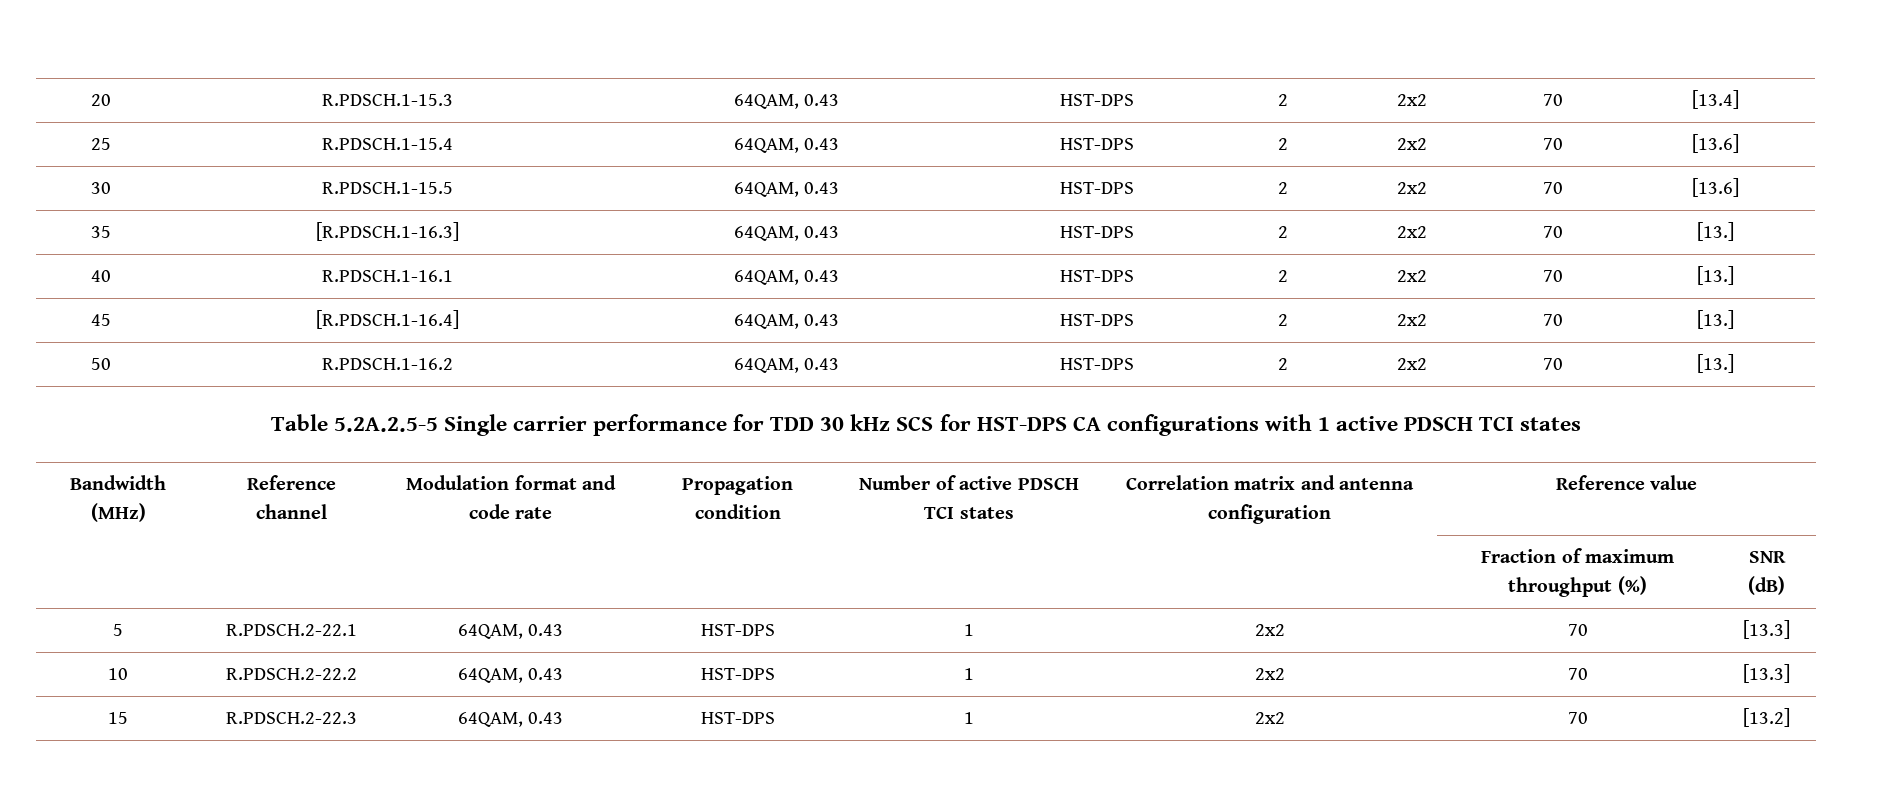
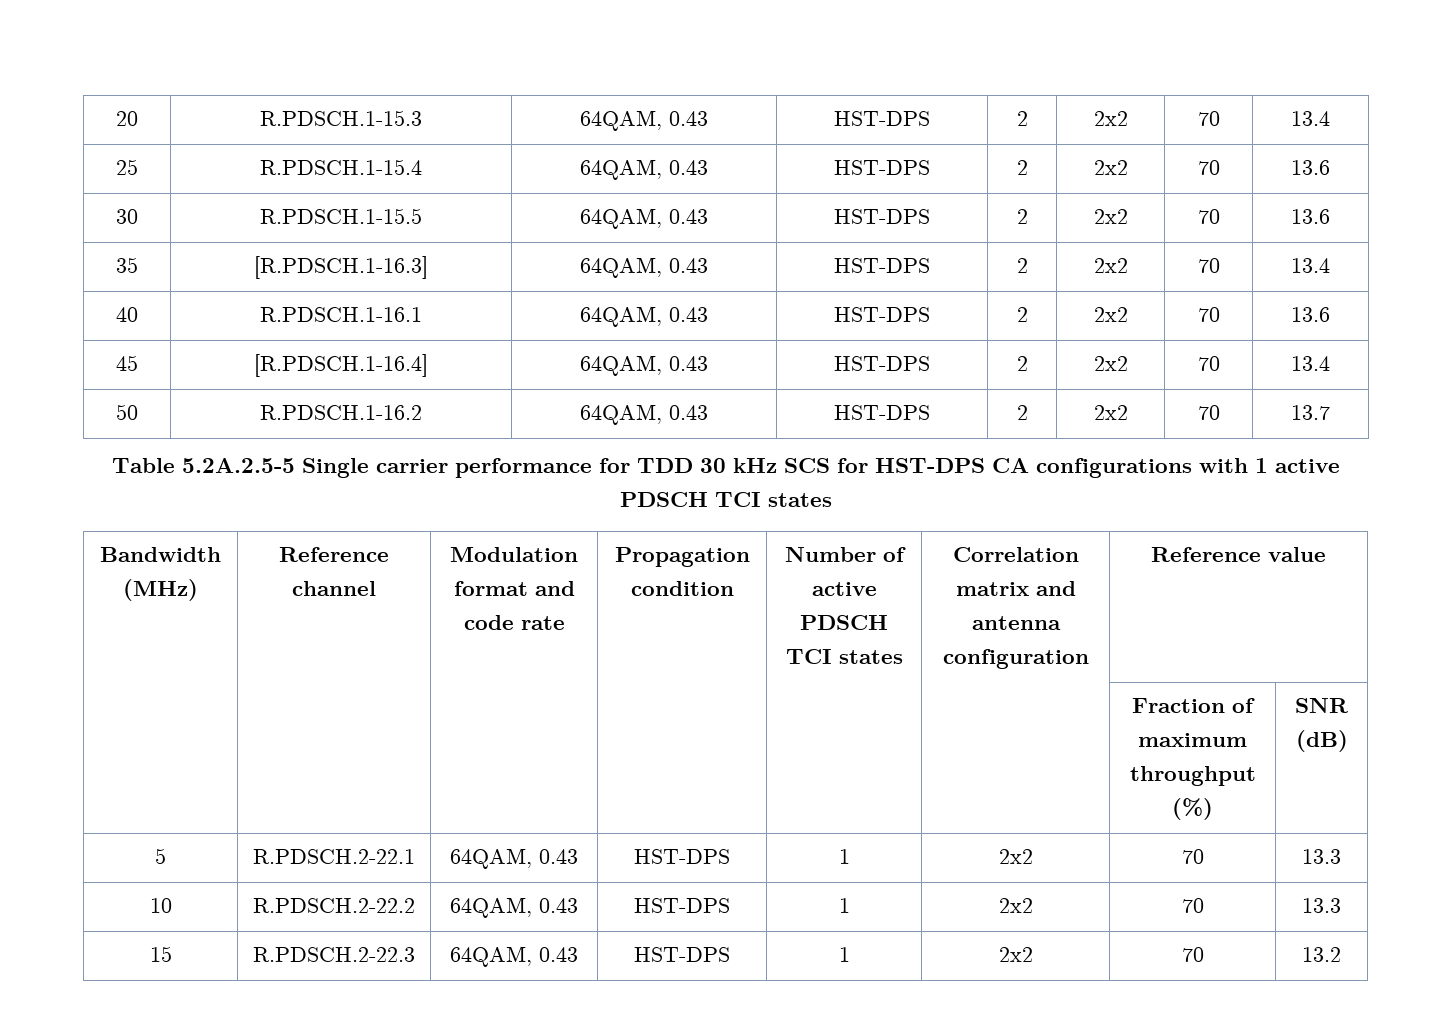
[1692,90,1739,109] [13.4] -> [1291,111,1330,126] 13.4
[1692,134,1739,153] [13.6] -> [1291,160,1330,175] 13.6
[1692,178,1739,197] [13.6] -> [1291,209,1330,224] 13.6
[1697,222,1734,241] [13.] -> [1291,258,1330,273] 13.4
[1697,266,1734,285] [13.] -> [1291,307,1330,322] 13.6
[1697,310,1734,329] [13.] -> [1291,356,1330,371] 13.4
[1697,354,1734,373] [13.] -> [1291,405,1330,420] 13.7
[1743,620,1790,639] [13.3] -> [1302,849,1341,864] 13.3
[1743,664,1790,683] [13.3] -> [1302,898,1341,913] 13.3
[1743,708,1790,727] [13.2] -> [1302,947,1341,962] 13.2

